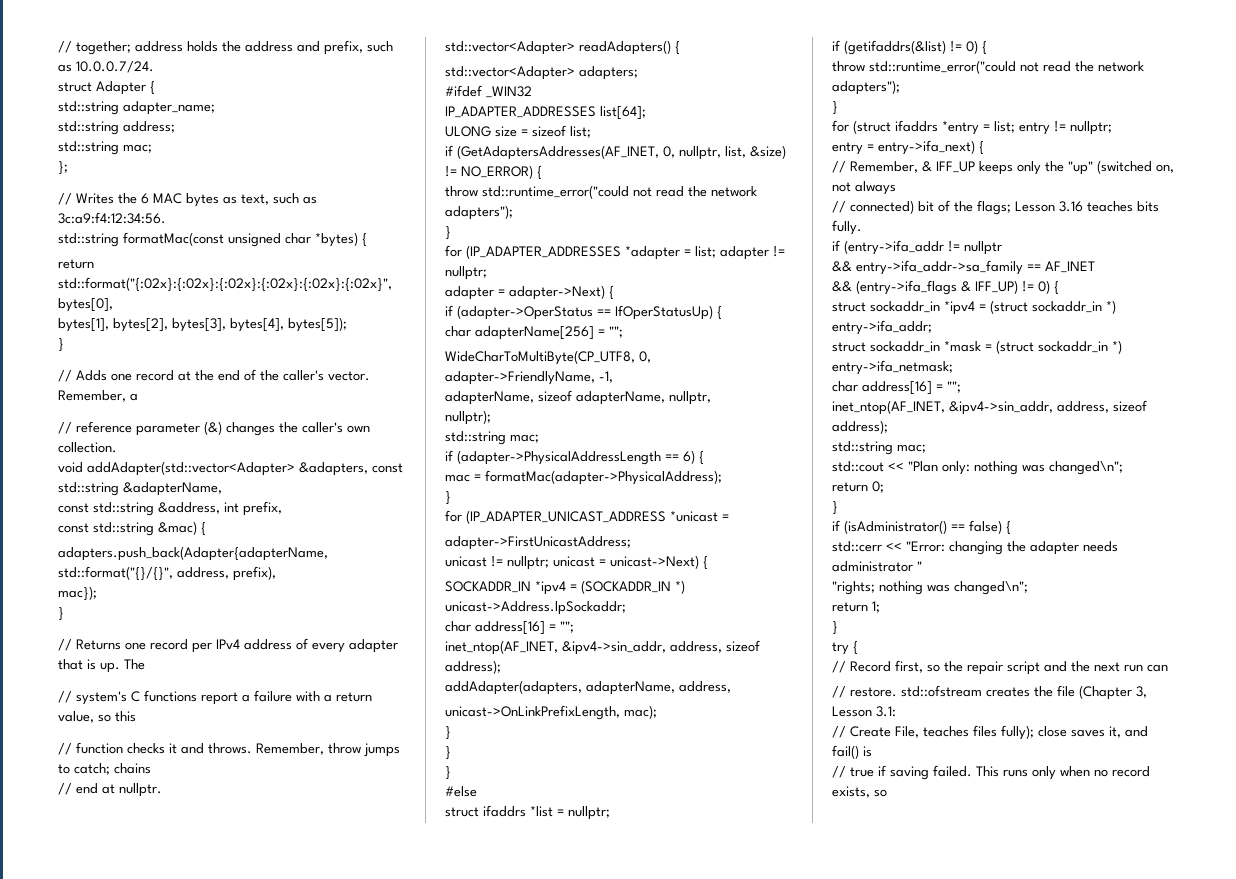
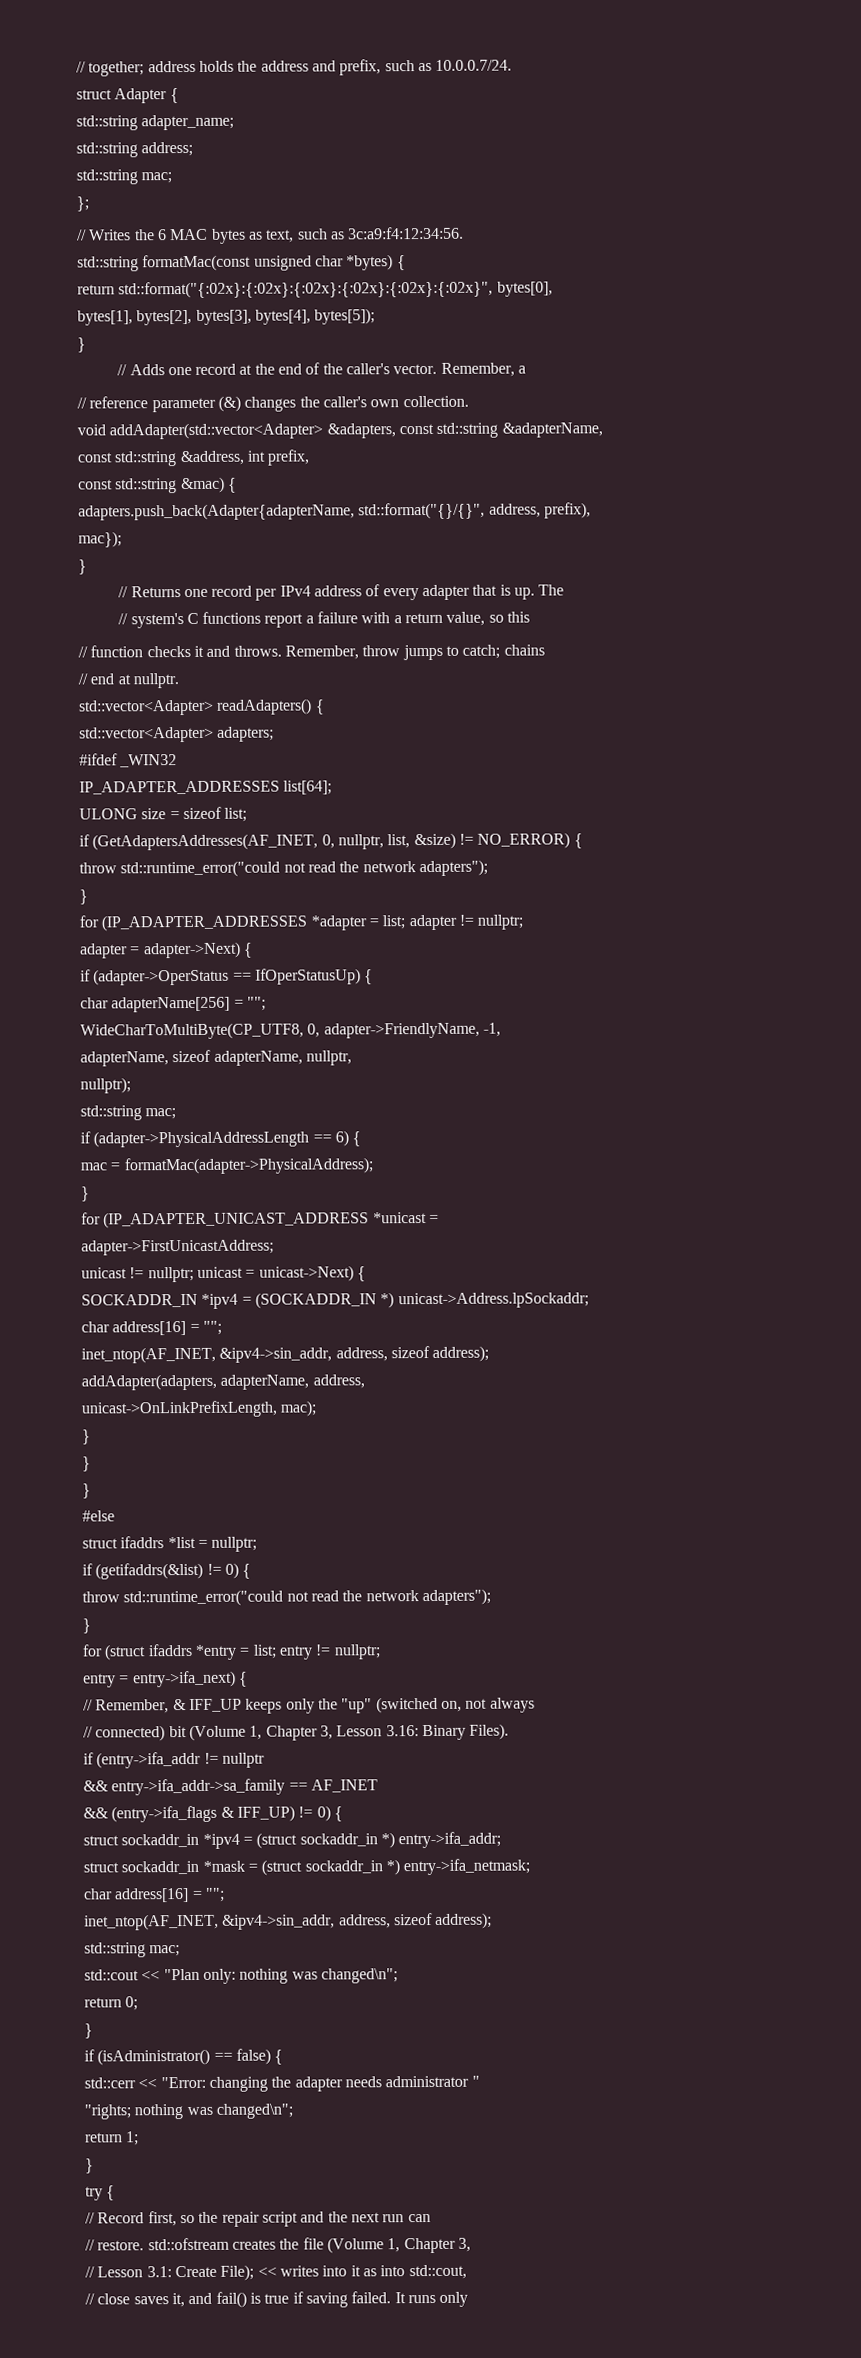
[938,200,1159,215] [832,220,862,235] of the flags; Lesson 3.16 teaches bits fully. -> [188,1723,510,1742] (Volume 1, Chapter 3, Lesson 3.16: Binary Files).
[1079,685,1147,700] (Chapter 3, -> [326,2237,471,2254] [85,2266,95,2278] (Volume 1, Chapter 3, // //
[832,725,1034,740] // // Create File, teaches files fully); -> [174,2264,467,2281] [85,2293,95,2305] Create File); << writes into it as into std::cout, // //
[832,766,846,778] // // -> (261, 2298) none
[976,766,999,777] This -> [394,2292,406,2304] It
[1060,766,1150,777] [832,786,887,798] when no record exists, so -> (469, 2299) none

